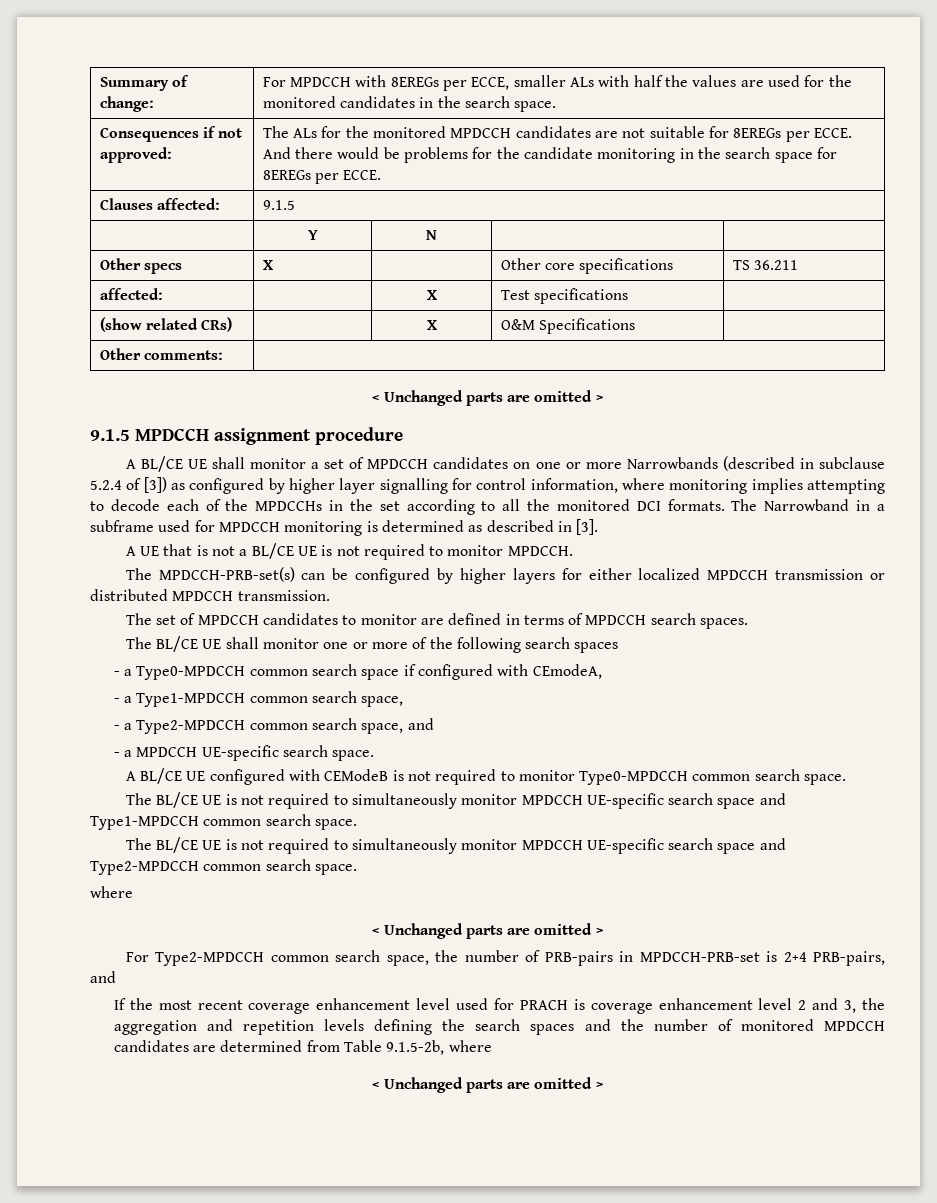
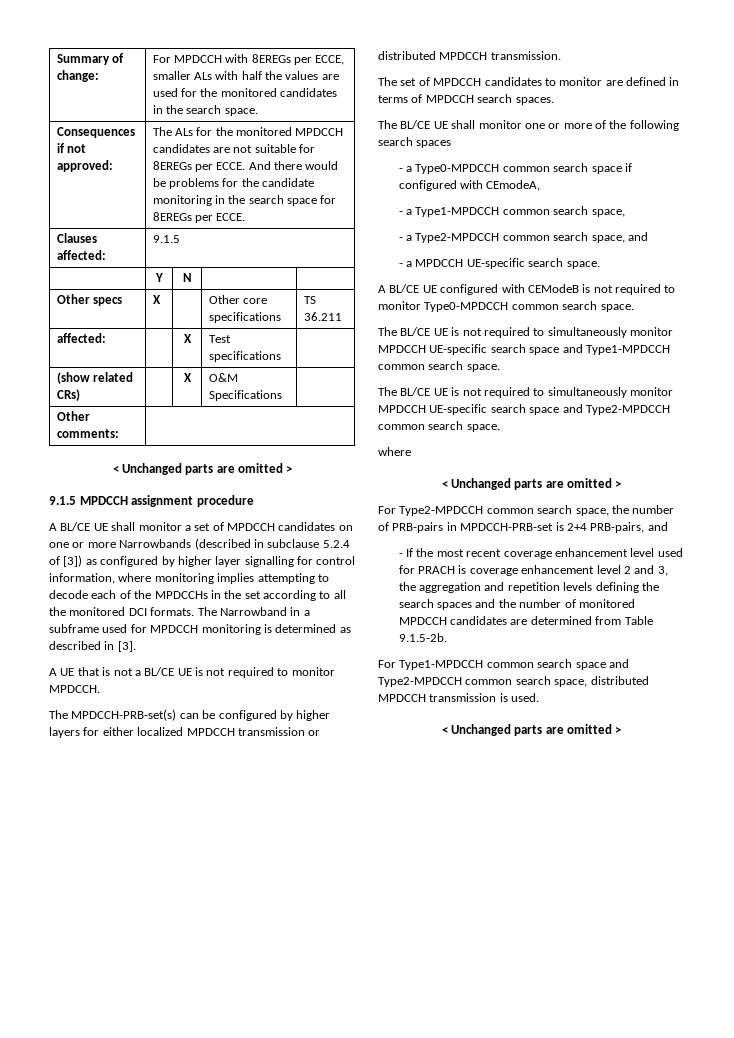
(116, 977) none -> [398,553,403,557] -
[386,1040,492,1055] 9.1.5-2b, where -> [398,633,447,642] [378,659,629,670] [378,676,649,687] [378,693,540,702] 9.1.5-2b. // For Type1-MPDCCH common search space and Type2-MPDCCH common search space, distributed MPDCCH transmission is used.

